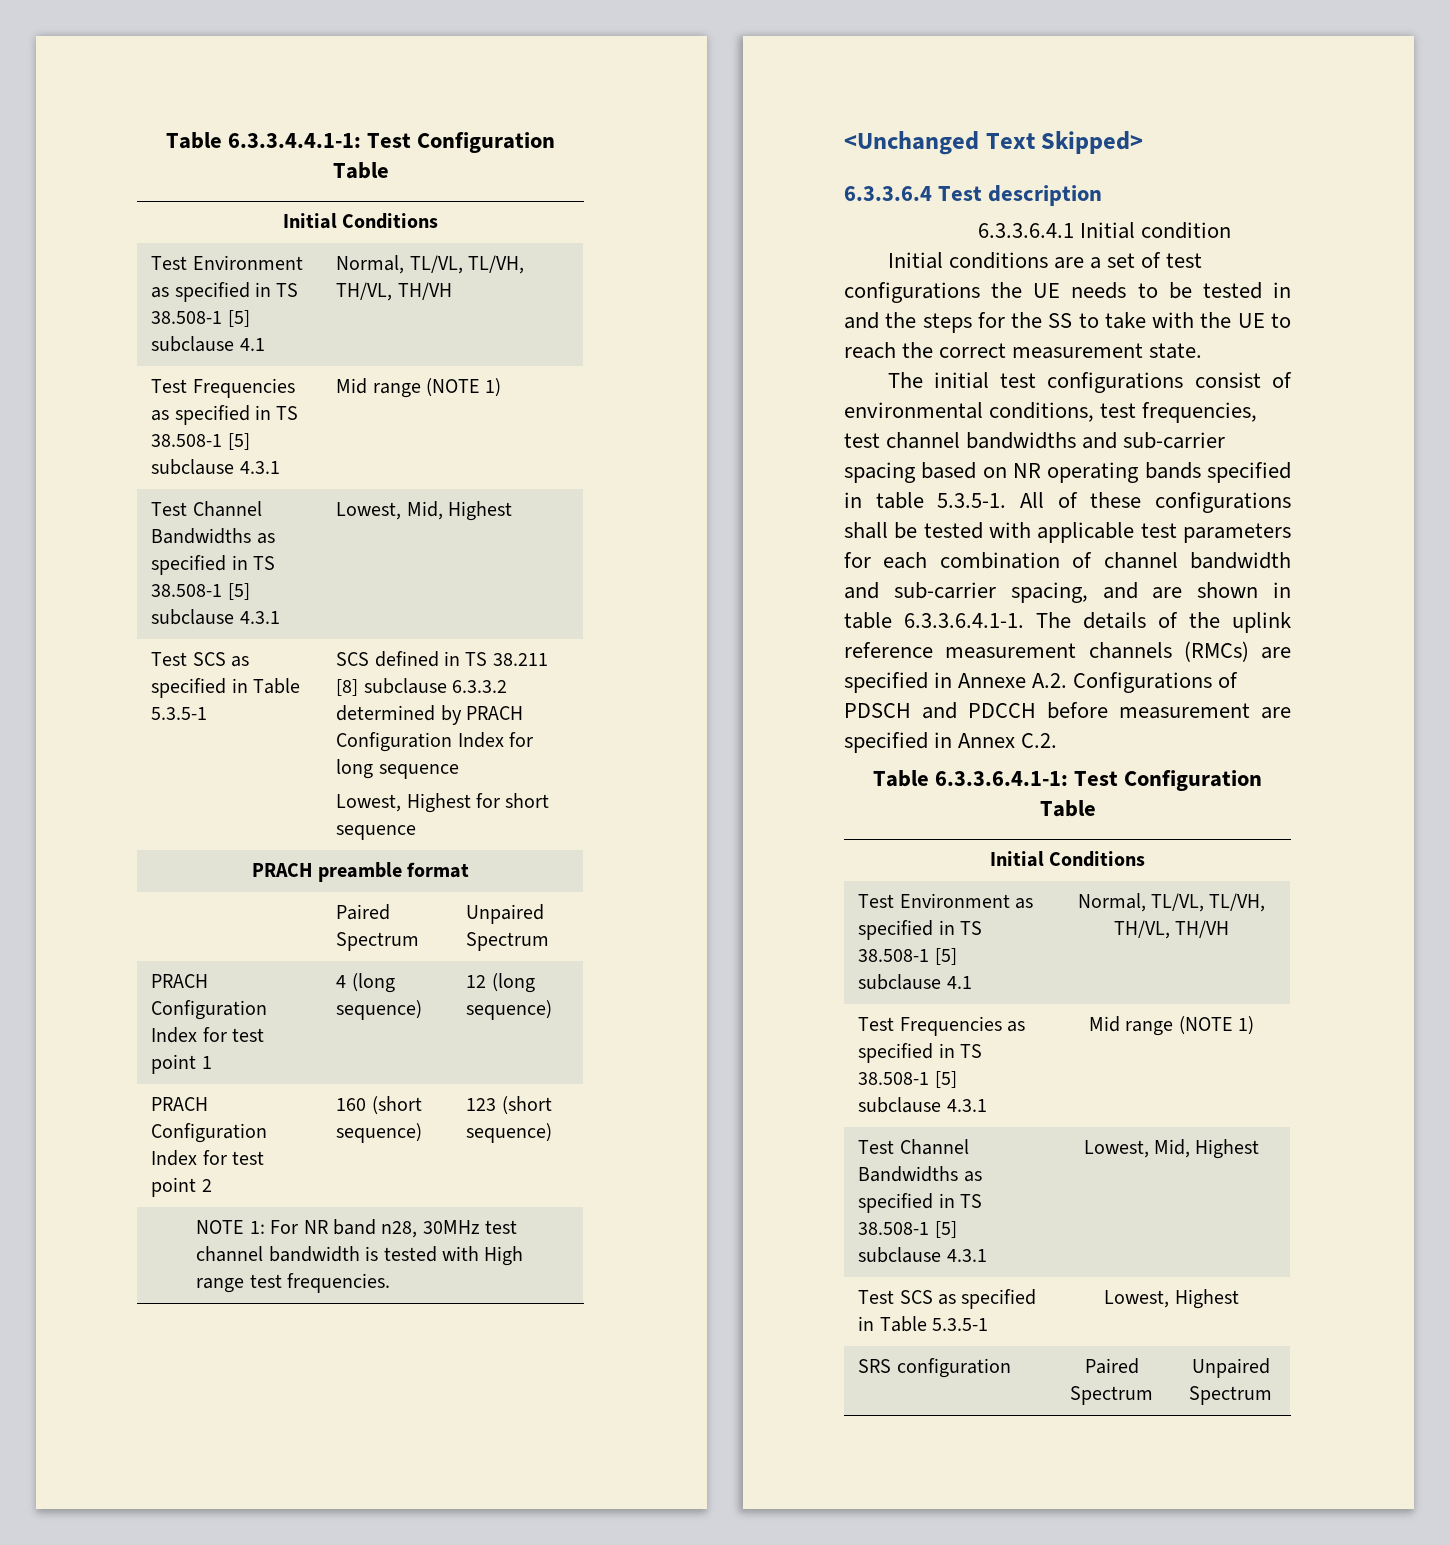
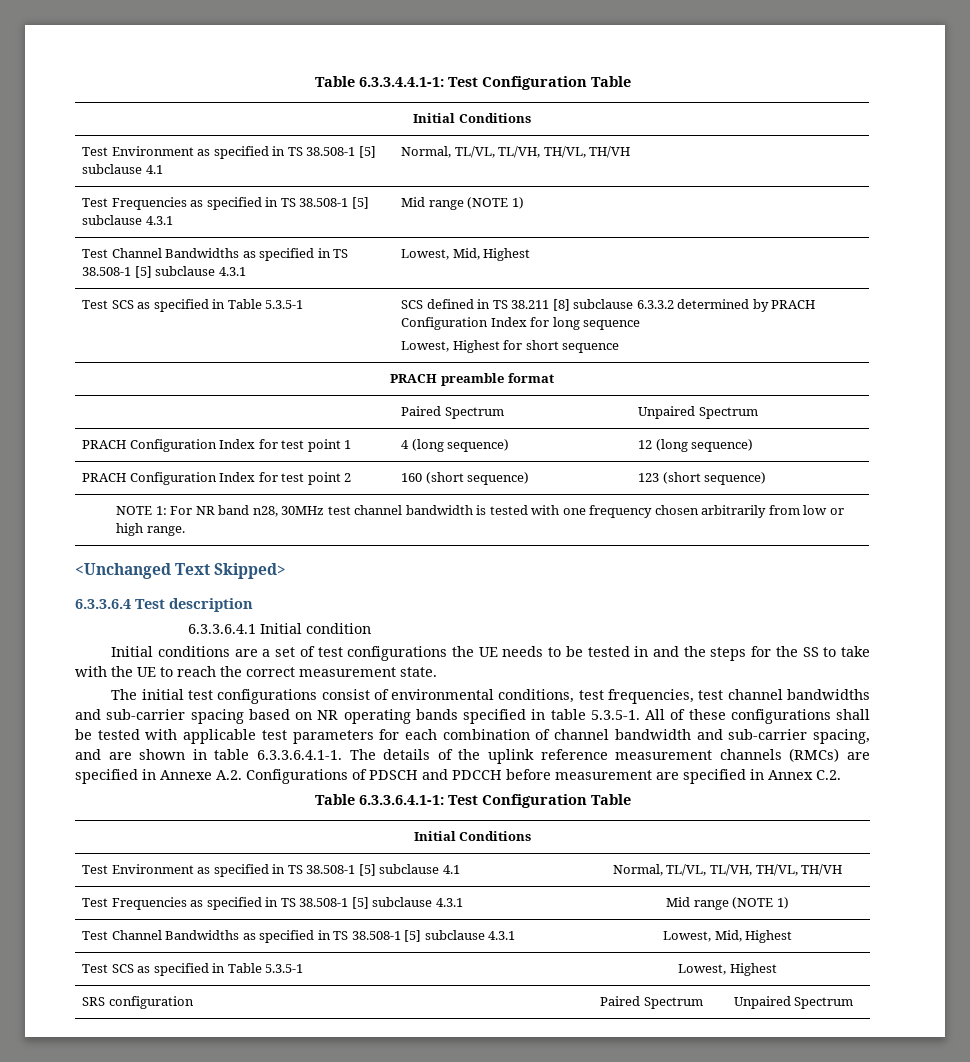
[484,1246,524,1266] [196,1273,391,1293] High range test frequencies. -> [562,505,844,518] [116,523,185,536] one frequency chosen arbitrarily from low or high range.

